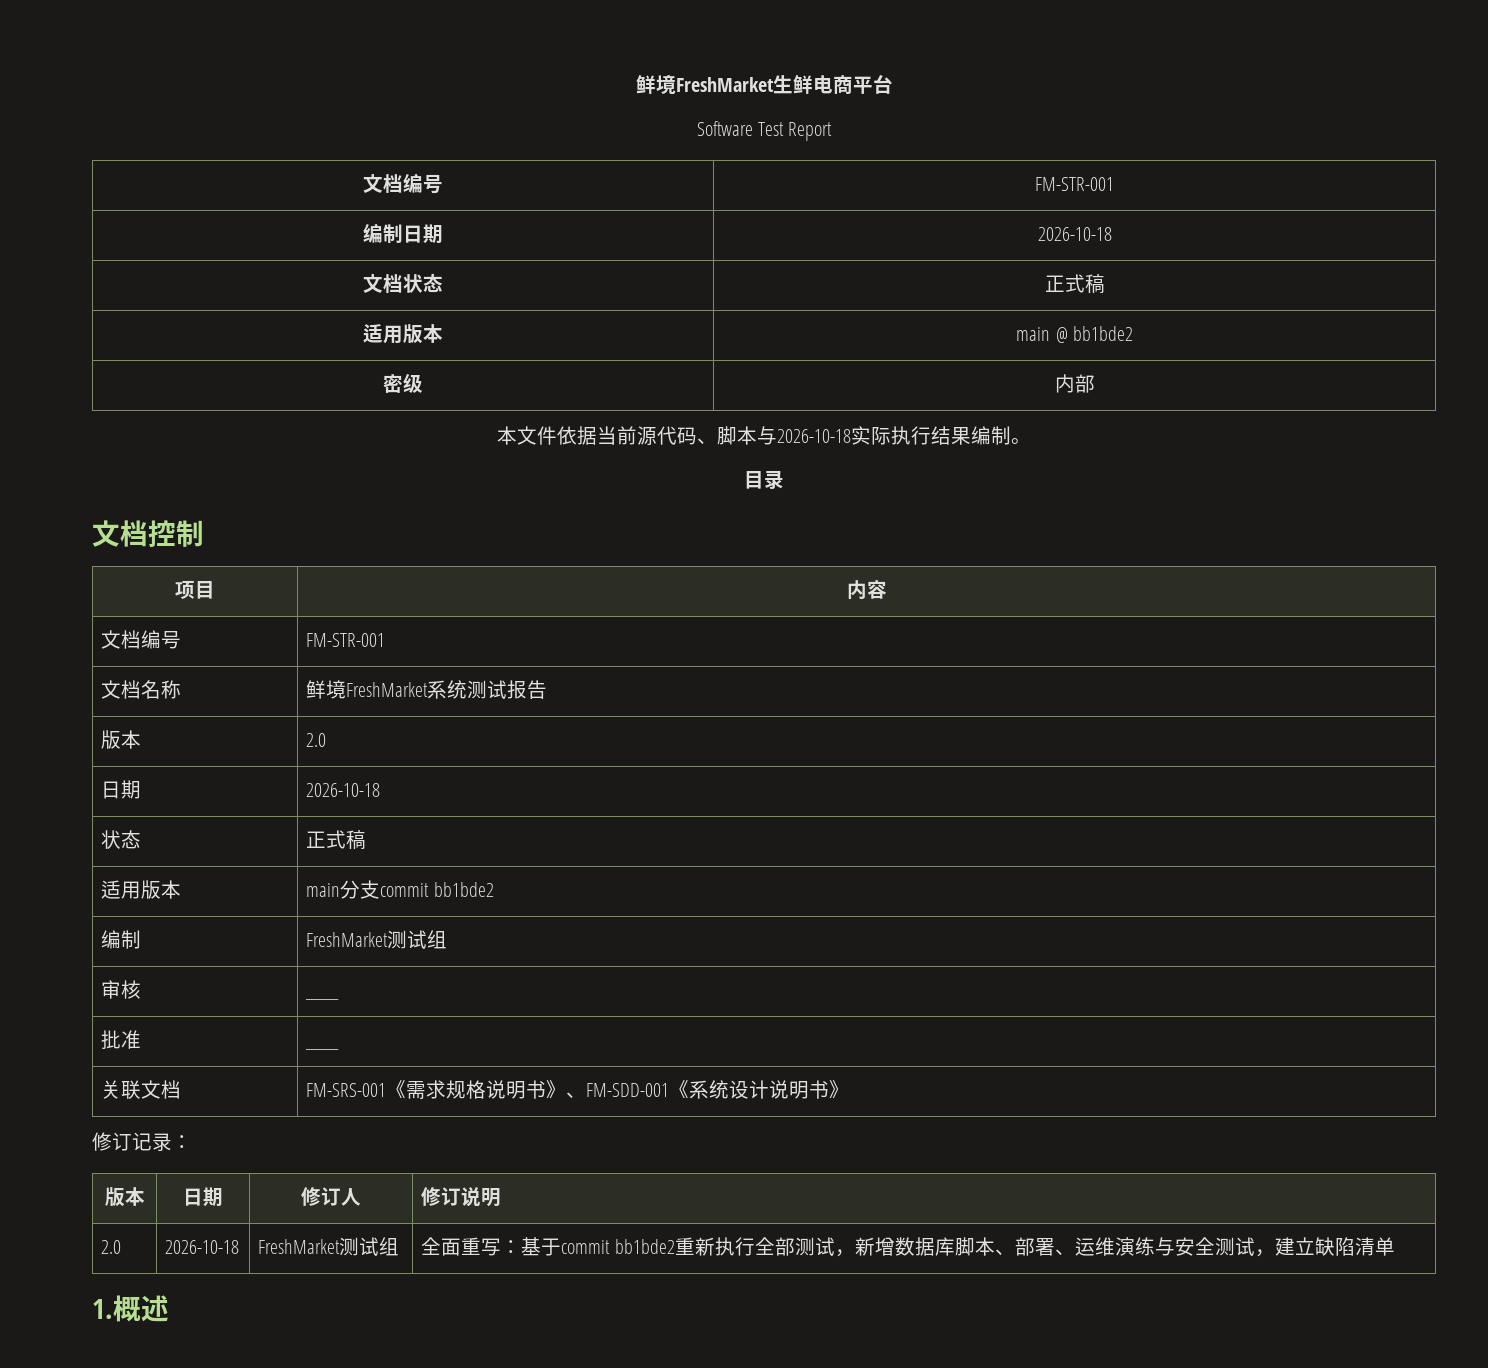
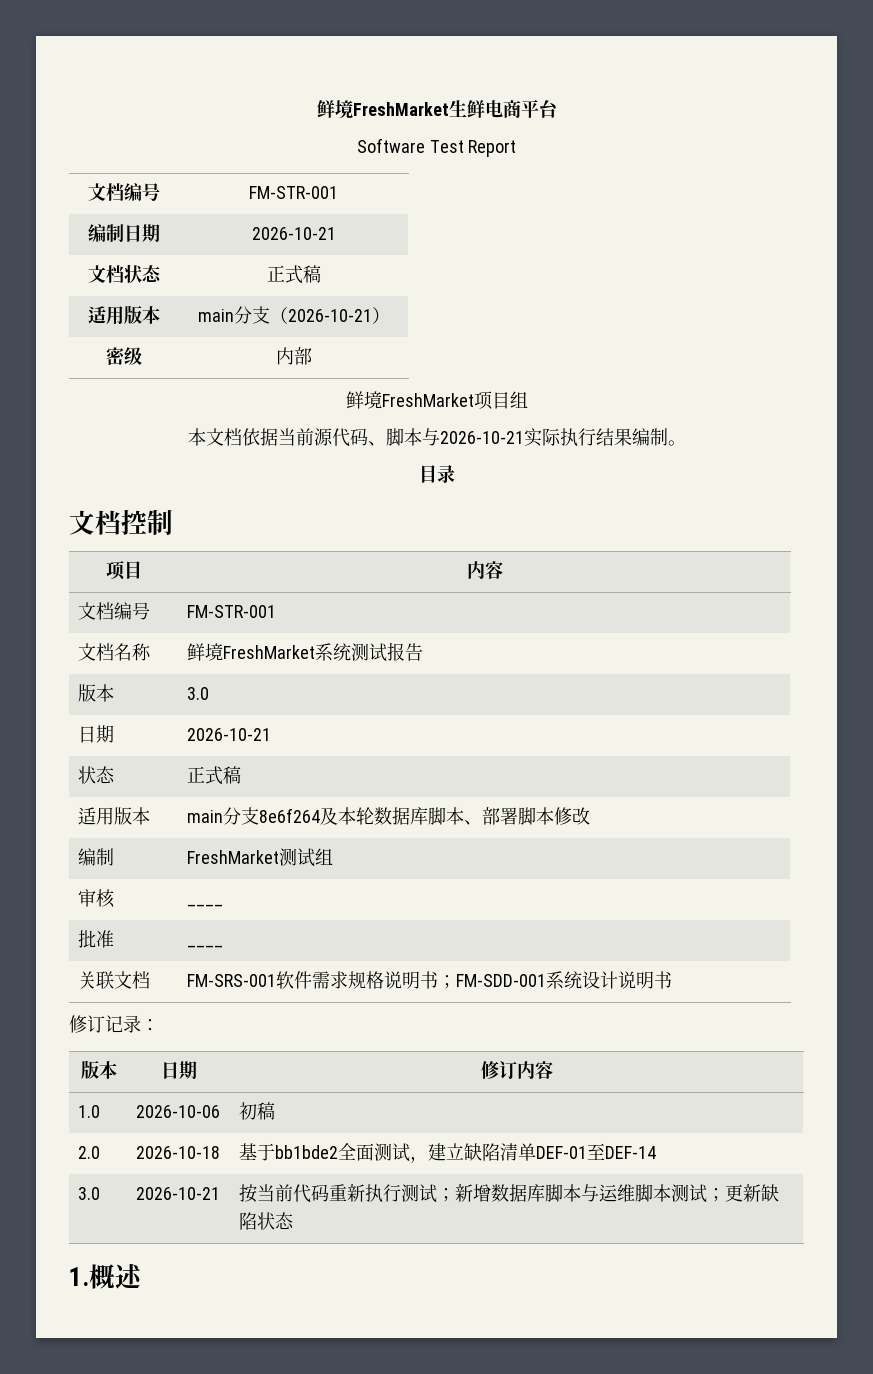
[1037,227,1112,241] 2026-10-18 -> [251,227,336,240] 2026-10-21
[1055,326,1133,343] @ bb1bde2 -> [233,306,390,324] 分支（2026-10-21）
(1095, 383) none -> [345,391,528,410] // 鲜境FreshMarket项目组
[537,426,557,445] 件 -> [223,428,242,446] 档
[777,429,851,443] 2026-10-18 -> [439,431,524,444] 2026-10-21
[306,733,327,747] [101,780,142,799] [306,783,381,797] [101,830,142,849] [306,830,367,850] [101,880,182,899] [306,880,494,899] 2.0 // 日期 | 2026-10-18 // 状态 | 正式稿 // 适用版本 | main分支commit bb1bde2 -> [187,687,210,700] [78,725,115,743] [187,728,272,741] [78,766,116,784] [187,766,242,785] [78,807,151,825] [187,807,591,825] 3.0 // 日期 | 2026-10-21 // 状态 | 正式稿 // 适用版本 | main分支8e6f264及本轮数据库脚本、部署脚本修改
[386,1080,407,1099] 《 -> [276,971,313,989] 软件
[546,1080,690,1099] 》、FM-SDD-001《 -> [438,974,547,989] ；FM-SDD-001
[829,1080,850,1099] 》 -> (673, 980) none
[341,1188,361,1206] [421,1187,502,1207] [101,1240,122,1254] [165,1240,240,1254] [258,1237,400,1256] [421,1237,1215,1257] 人 | 修订说明 // 2.0 | 2026-10-18 | FreshMarket测试组 | 全面重写：基于commit bb1bde2重新执行全部测试，新增数据库脚本、部署、运维演练与安全 -> [517,1061,553,1079] [78,1105,101,1118] [136,1105,221,1118] [239,1102,276,1120] [78,1146,101,1159] [136,1146,221,1159] [239,1143,375,1161] 内容 // 1.0 | 2026-10-06 | 初稿 // 2.0 | 2026-10-18 | 基于bb1bde2全面
(1395, 1246) none -> [536,1143,657,1160] [78,1187,101,1200] [136,1187,221,1200] [239,1184,780,1203] [239,1212,295,1230] DEF-01至DEF-14 // 3.0 | 2026-10-21 | 按当前代码重新执行测试；新增数据库脚本与运维脚本测试；更新缺陷状态

